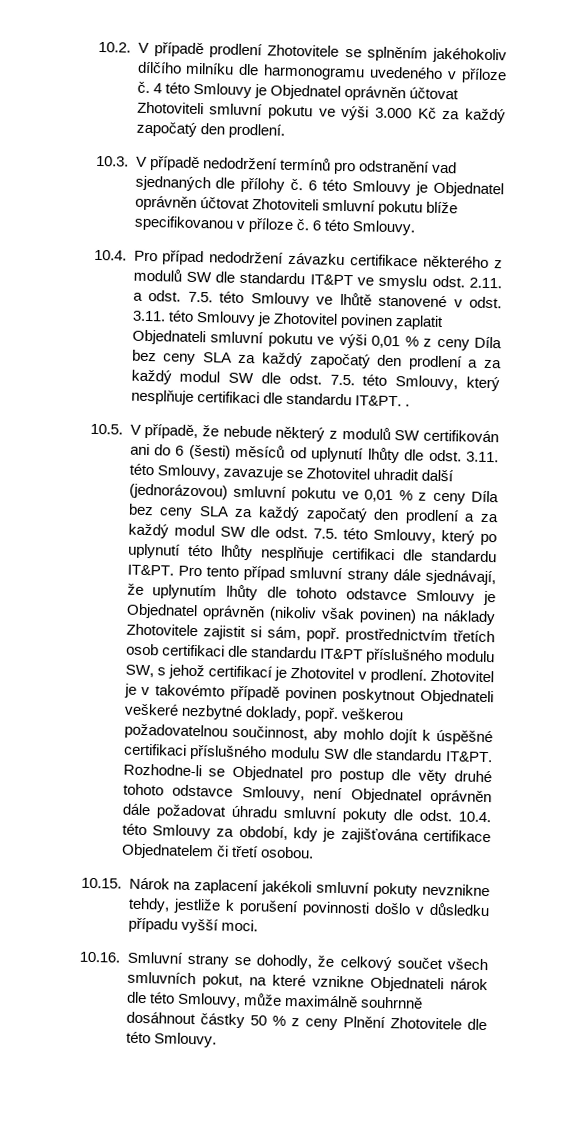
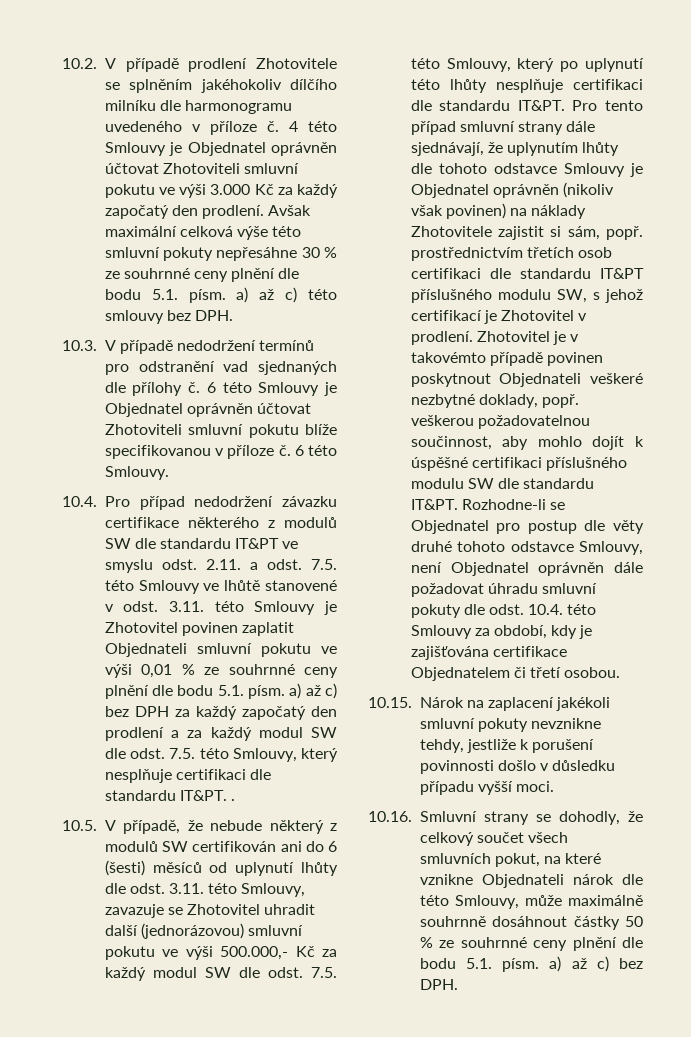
(285, 131) none -> [268,205,312,216] [104,226,302,240] [104,247,337,261] [104,268,300,282] [104,287,337,303] [104,310,234,324] Avšak maximální celková výše této smluvní pokuty nepřesáhne 30 % ze souhrnné ceny plnění dle bodu 5.1. písm. a) až c) této smlouvy bez DPH.
[423,336,502,351] [131,349,232,365] z ceny Díla bez ceny SLA -> [204,664,338,678] [104,683,337,699] [104,706,169,717] ze souhrnné ceny plnění dle bodu 5.1. písm. a) až c) bez DPH
[364,489,499,505] [127,503,476,525] 0,01 % z ceny Díla bez ceny SLA za každý započatý den prodlení a -> [185,946,315,960] výši 500.000,- Kč
[290,1016,487,1031] [125,1031,217,1048] z ceny Plnění Zhotovitele dle této Smlouvy. -> [439,937,643,951] [419,956,643,972] [419,979,458,990] ze souhrnné ceny plnění dle bodu 5.1. písm. a) až c) bez DPH.

